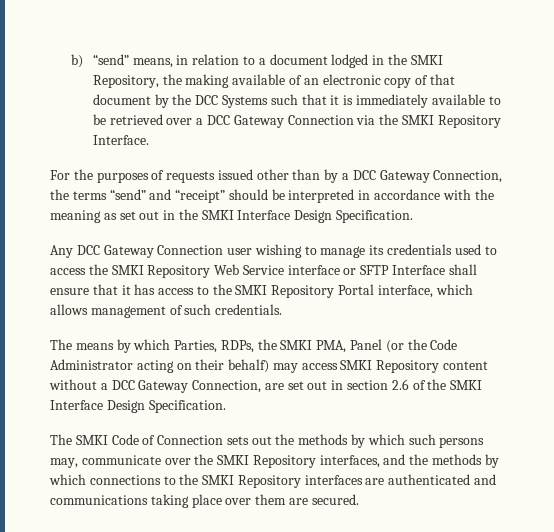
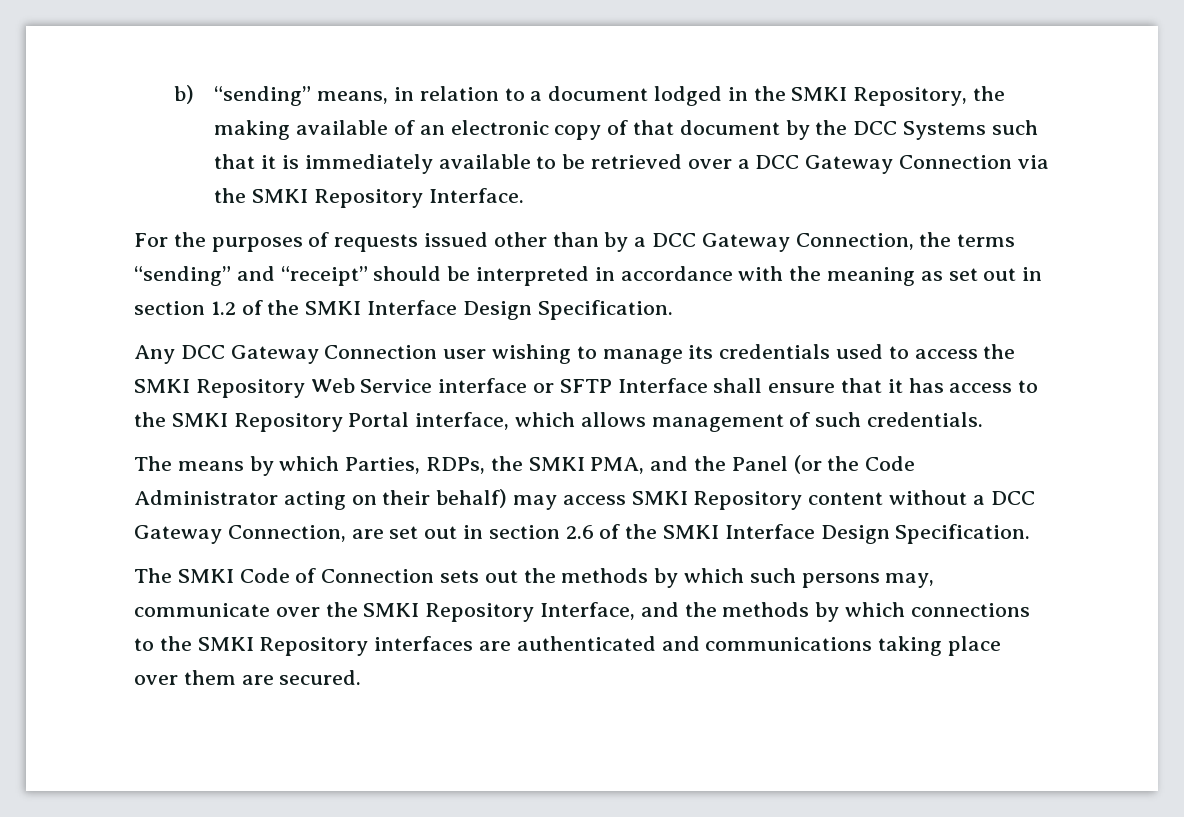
[92,54,129,65] “send” -> [214,86,312,106] “sending”
[109,189,146,200] “send” -> [134,266,231,286] “sending”
(176, 215) none -> [134,300,263,315] section 1.2 of
(347, 346) none -> [650,456,727,471] and the
[319,455,380,468] interfaces, -> [540,602,636,620] Interface,

